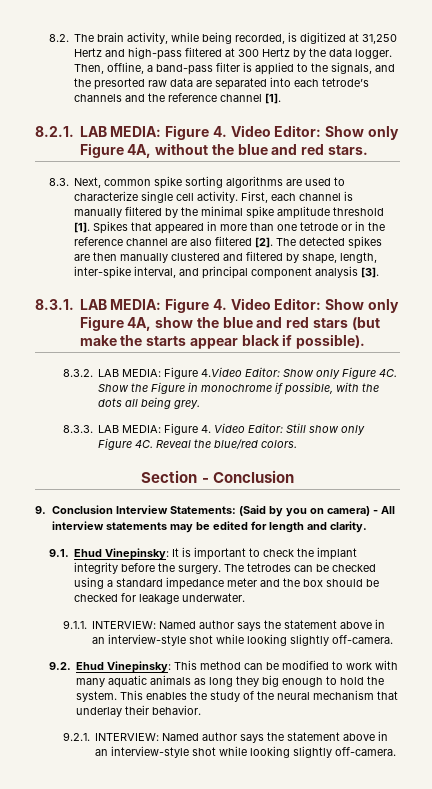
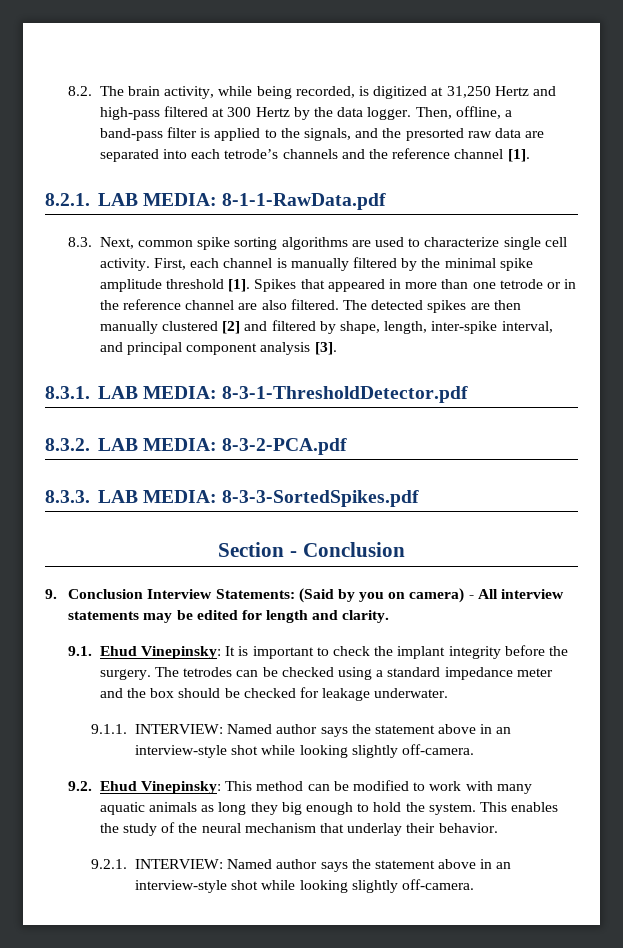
[165,125,399,140] [79,143,368,158] Figure 4. Video Editor: Show only Figure 4A, without the blue and red stars. -> [222,193,387,210] 8-1-1-RawData.pdf
[215,236,274,248] filtered [2]. -> [290,299,339,310] filtered.
(221, 256) none -> [222,321,241,334] [2]
[165,298,399,313] [79,316,380,331] [79,334,366,349] [62,367,398,379] [98,382,380,395] [98,397,201,409] [62,423,366,435] [98,438,298,450] Figure 4. Video Editor: Show only Figure 4A, show the blue and red stars (but make the starts appear black if possible). // 8.3.2. LAB MEDIA: Figure 4.Video Editor: Show only Figure 4C. Show the Figure in monochrome if possible, with the dots all being grey. // 8.3.3. LAB MEDIA: Figure 4. Video Editor: Still show only Figure 4C. Reveal the blue/red colors. -> [222,386,469,403] [45,438,348,455] [45,490,420,507] 8-3-1-ThresholdDetector.pdf // 8.3.2. LAB MEDIA: 8-3-2-PCA.pdf // 8.3.3. LAB MEDIA: 8-3-3-SortedSpikes.pdf

